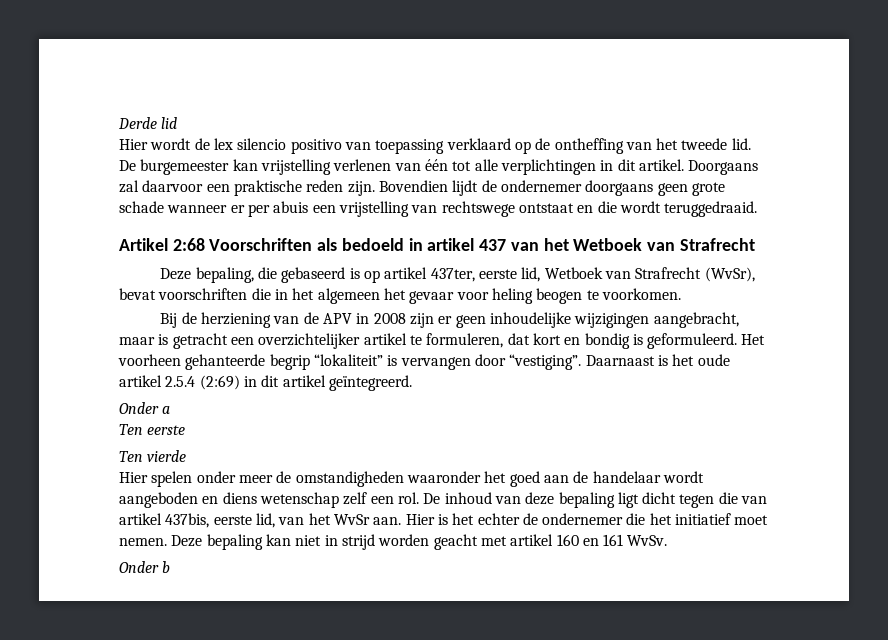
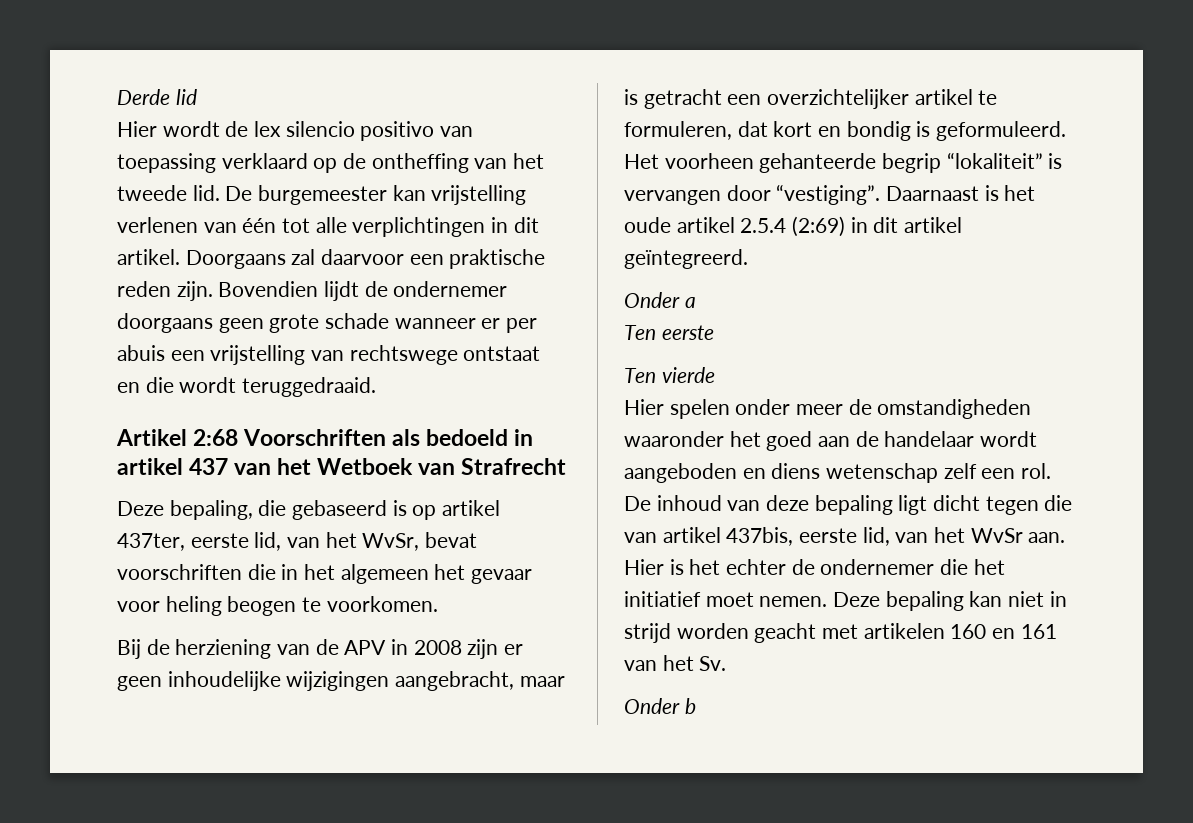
[544,267,755,282] Wetboek van Strafrecht (WvSr), -> [287,532,420,551] van het WvSr,
[510,534,554,546] artikel -> [863,623,945,639] artikelen
[627,535,668,546] WvSv. -> [624,655,727,671] van het Sv.

